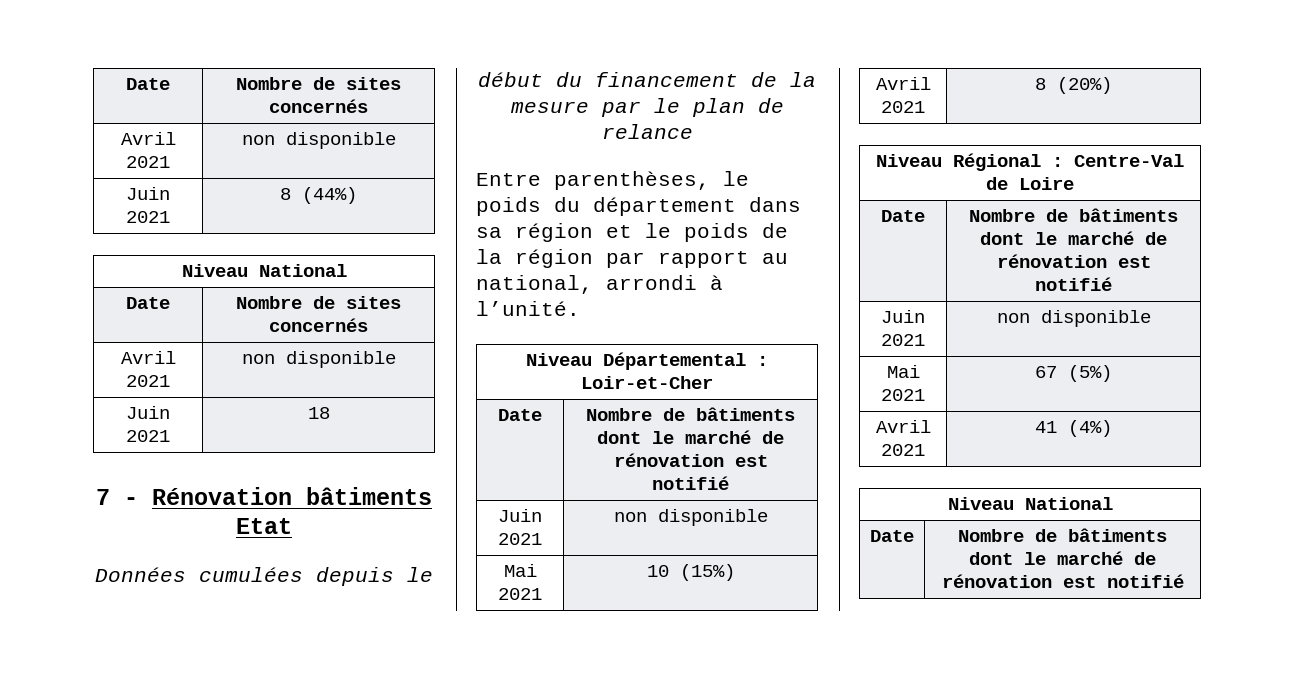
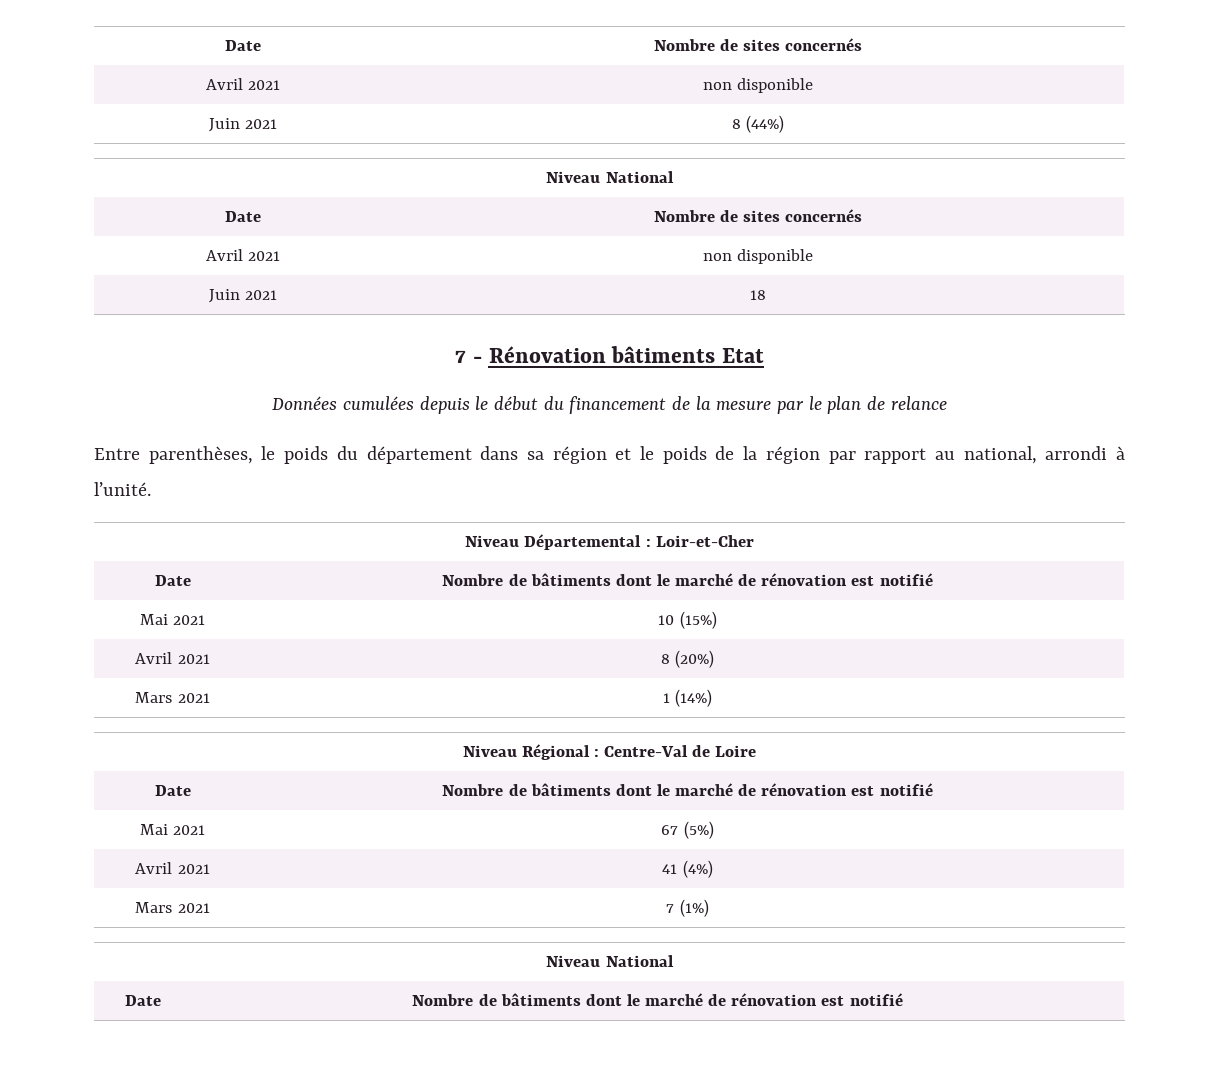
[498,509,542,522] [498,533,542,545] [613,509,768,526] // Juin 2021 | non disponible -> (933, 579) none
(1112, 85) none -> [135,692,210,703] [662,689,713,707] // Mars 2021 | 1 (14%)
[881,310,925,323] [881,334,925,346] [996,310,1151,327] // Juin 2021 | non disponible -> (933, 789) none
(1112, 428) none -> [135,902,210,913] [666,899,709,917] // Mars 2021 | 7 (1%)

